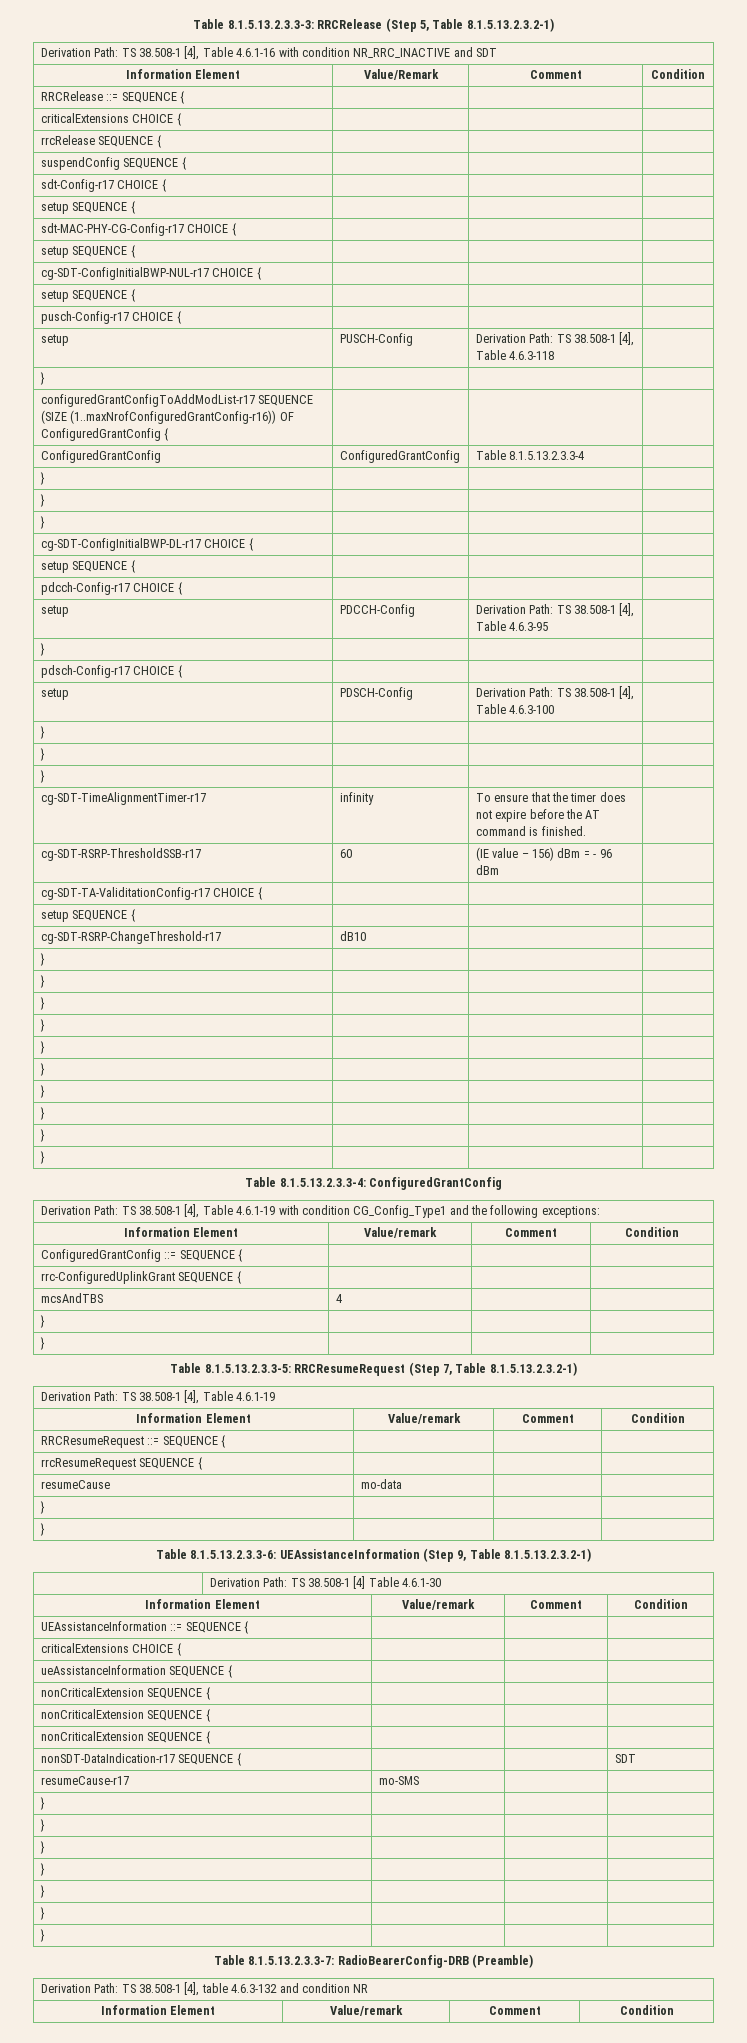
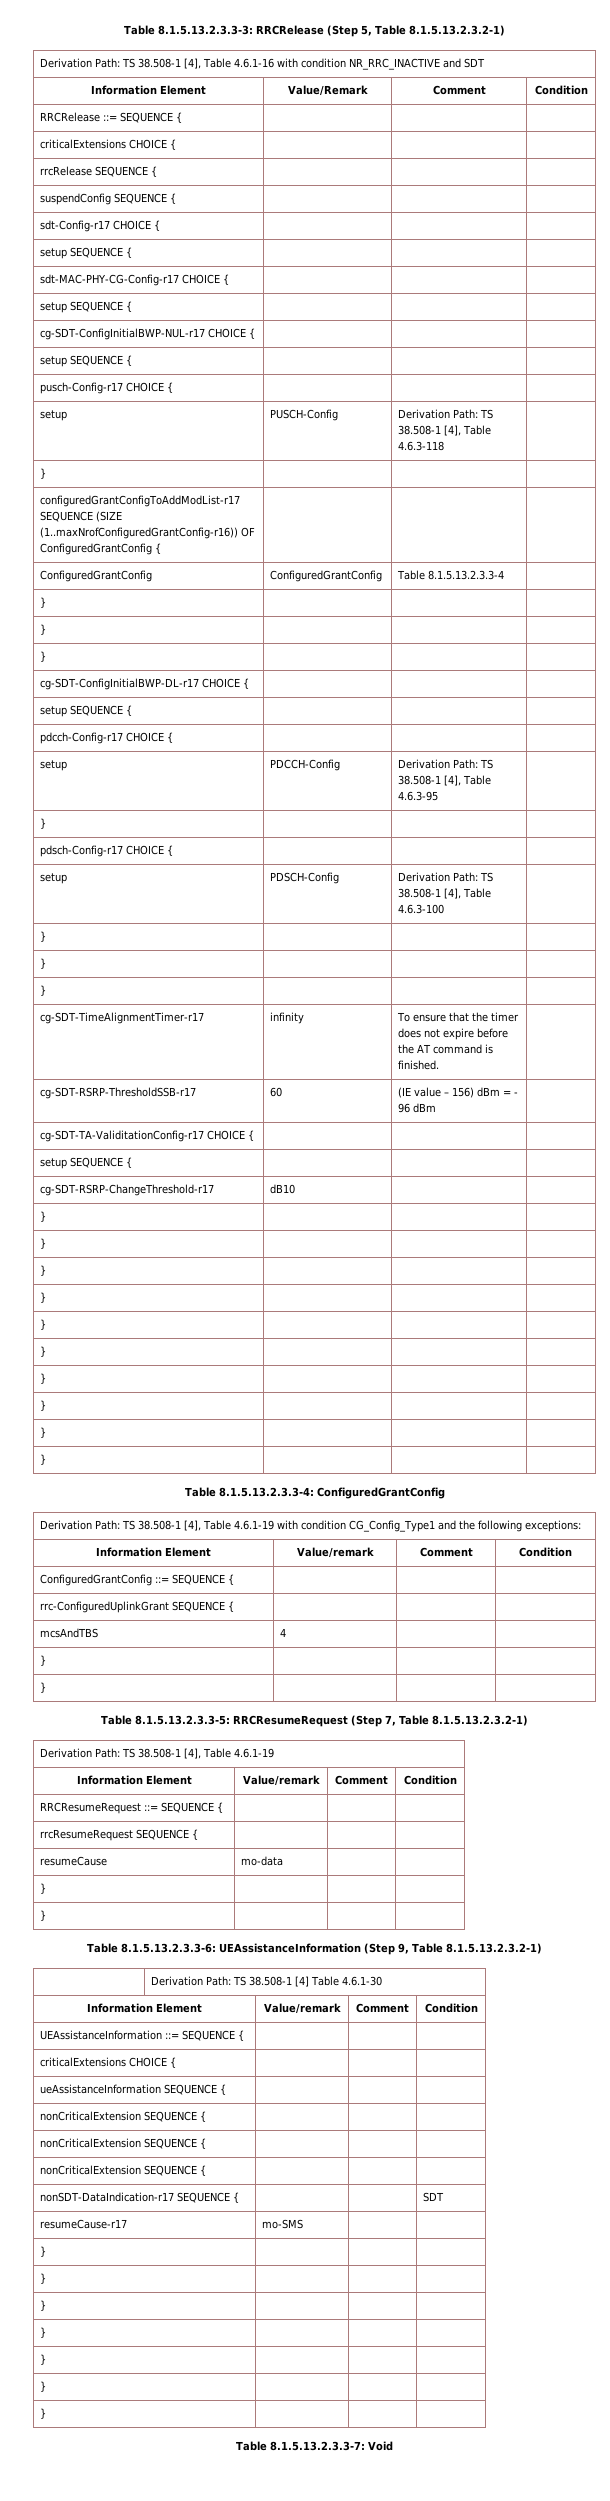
[337,1954,534,1968] [40,1982,369,1996] [100,2005,216,2015] [330,2005,403,2016] [488,2006,541,2015] [619,2005,674,2015] RadioBearerConfig-DRB (Preamble) // Derivation Path: TS 38.508-1 [4], table 4.6.3-132 and condition NR // Information Element | Value/remark | Comment | Condition -> [367,2441,393,2451] Void

